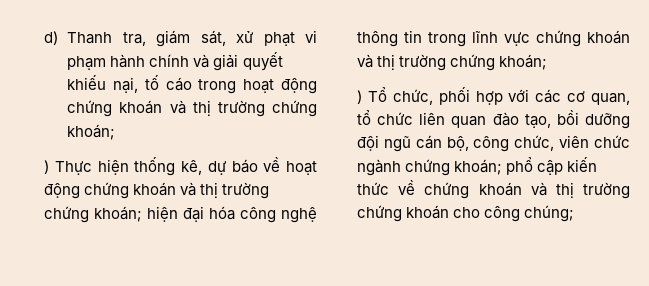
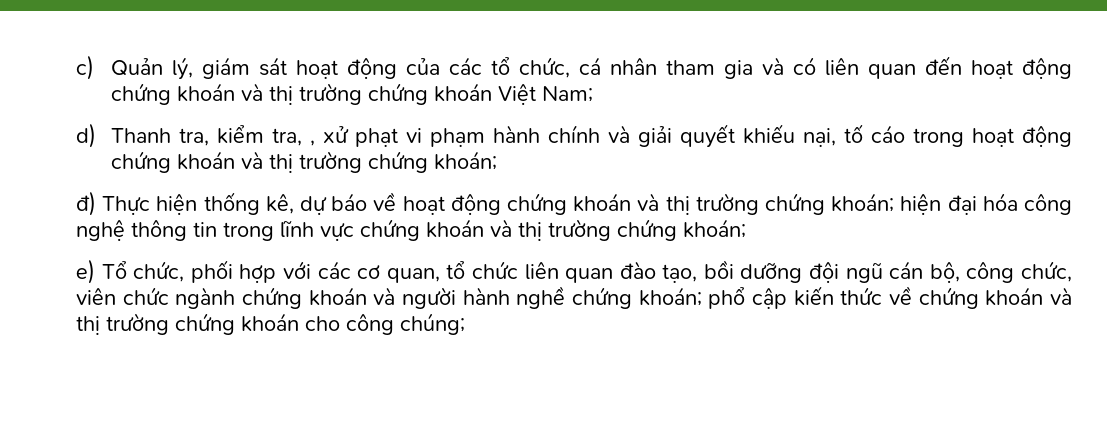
[44,30,226,47] d) Thanh tra, giám sát, -> [76,55,1073,80] [110,83,593,105] [76,123,315,148] c) Quản lý, giám sát hoạt động của các tổ chức, cá nhân tham gia và có liên quan đến hoạt động chứng khoán và thị trường chứng khoán Việt Nam; // d) Thanh tra, kiểm tra, ,
[44,160,49,174] ) -> [76,191,96,216] đ)
[357,90,362,104] ) -> [76,259,95,284] e)
(451, 167) none -> [308,286,632,309] khoán và người hành nghề chứng

